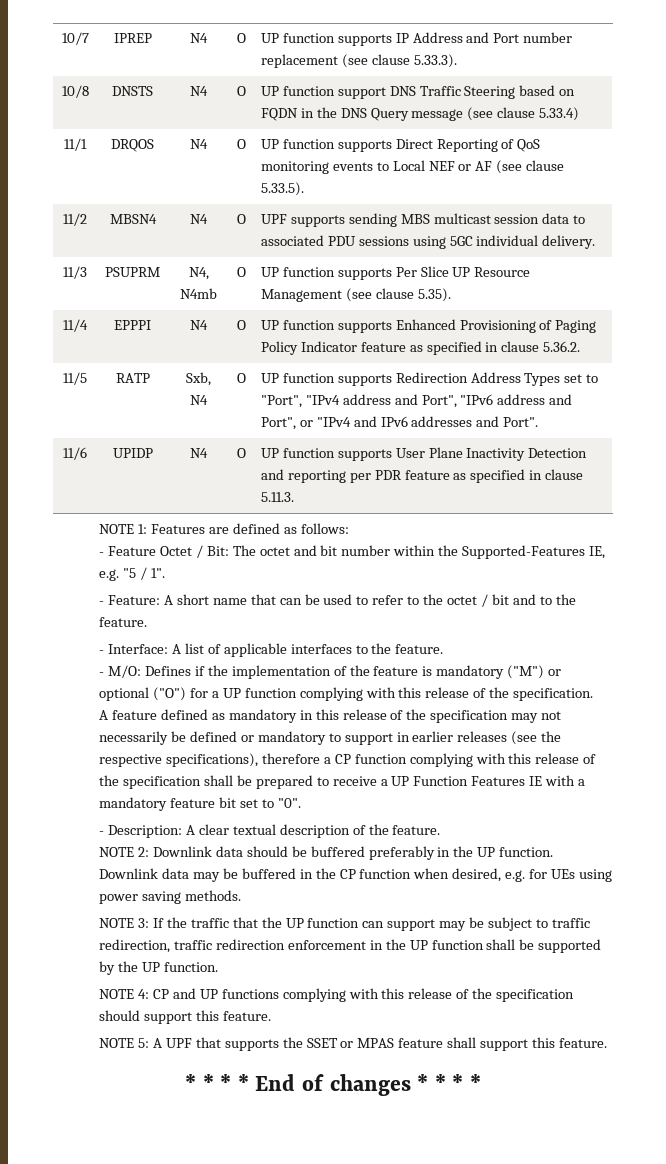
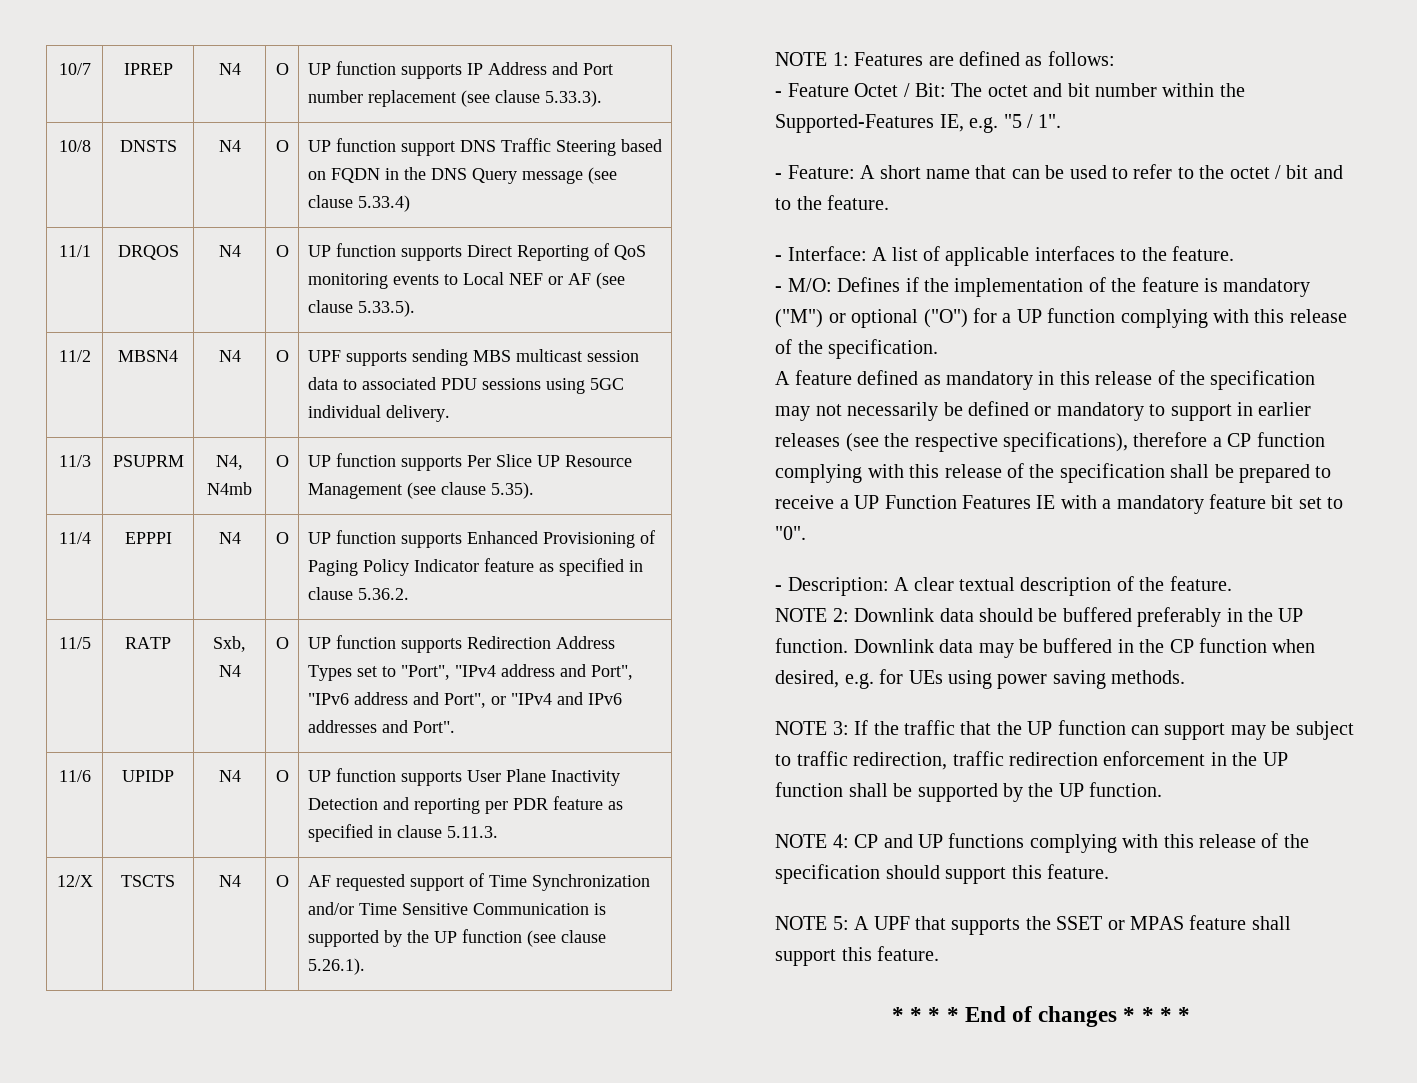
(294, 497) none -> [56,875,93,887] [121,875,175,887] [218,875,241,887] [275,875,289,887] [307,873,650,891] [307,902,606,915] [307,929,606,947] [307,958,365,975] // 12/X | TSCTS | N4 | O | AF requested support of Time Synchronization and/or Time Sensitive Communication is supported by the UP function (see clause 5.26.1).

